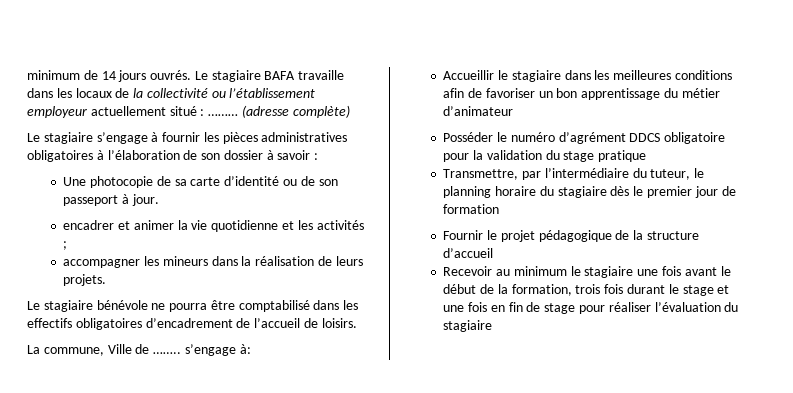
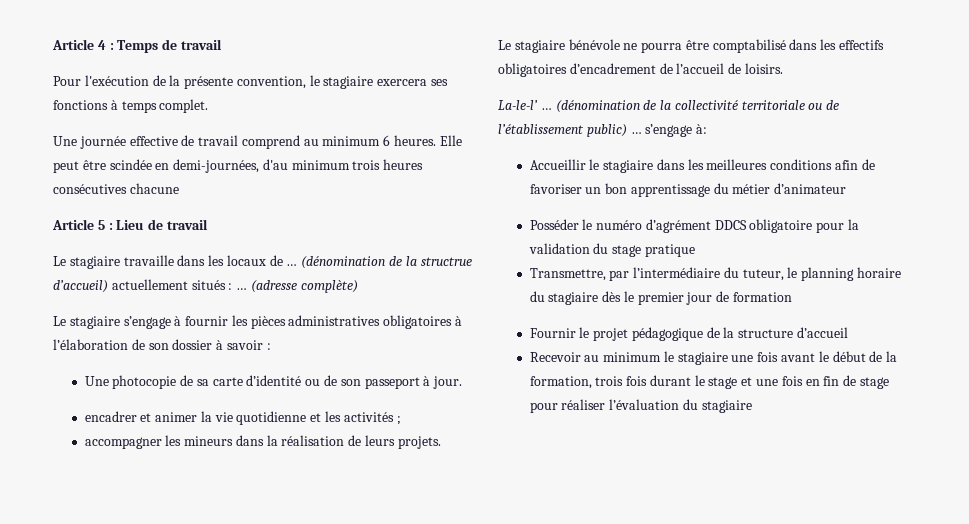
[27,70,296,82] minimum de 14 jours ouvrés. Le stagiaire BAFA -> [52,39,222,53] [53,75,449,89] [53,99,209,113] [53,135,462,149] [53,159,424,173] [53,183,179,194] [52,219,208,230] [53,256,120,269] Article 4 : Temps de travail // Pour l'exécution de la présente convention, le stagiaire exercera ses fonctions à temps complet. // Une journée effective de travail comprend au minimum 6 heures. Elle peut être scindée en demi-journées, d'au minimum trois heures consécutives chacune // Article 5 : Lieu de travail // Le stagiaire
[133,88,316,98] [27,106,239,118] la collectivité ou l’établissement employeur actuellement situé : ……… -> [286,256,472,269] [53,279,248,293] … (dénomination de la structrue d’accueil) actuellement situés : …
[27,344,182,356] La commune, Ville de …….. -> [498,100,840,113] [498,124,642,137] La-le-l’ … (dénomination de la collectivité territoriale ou de l’établissement public) …

